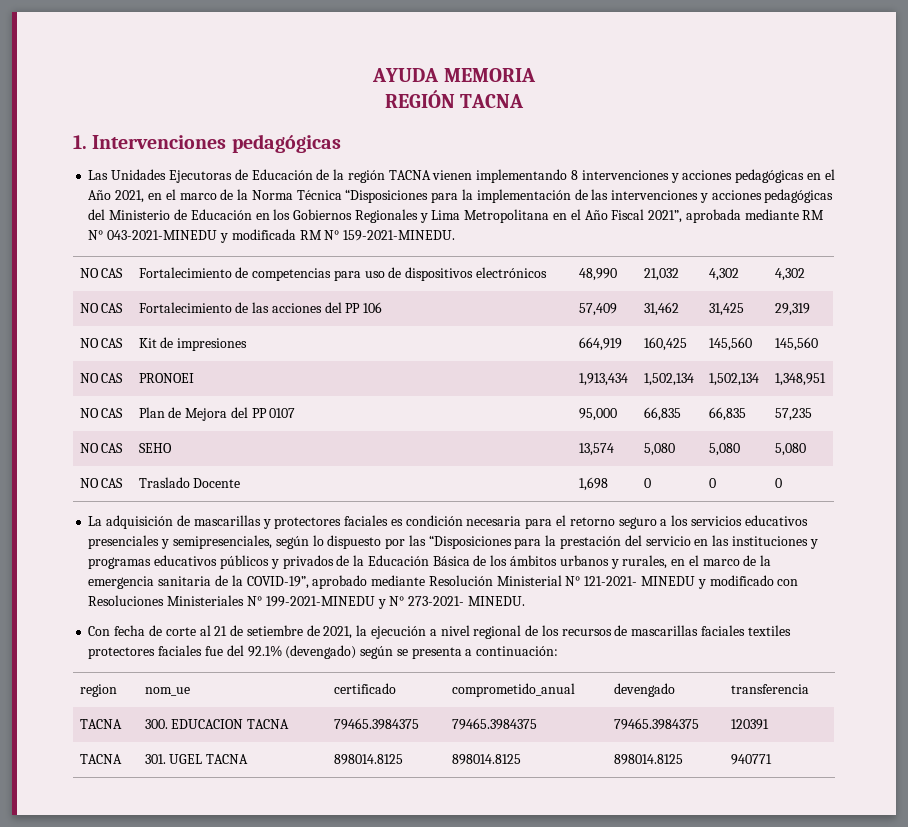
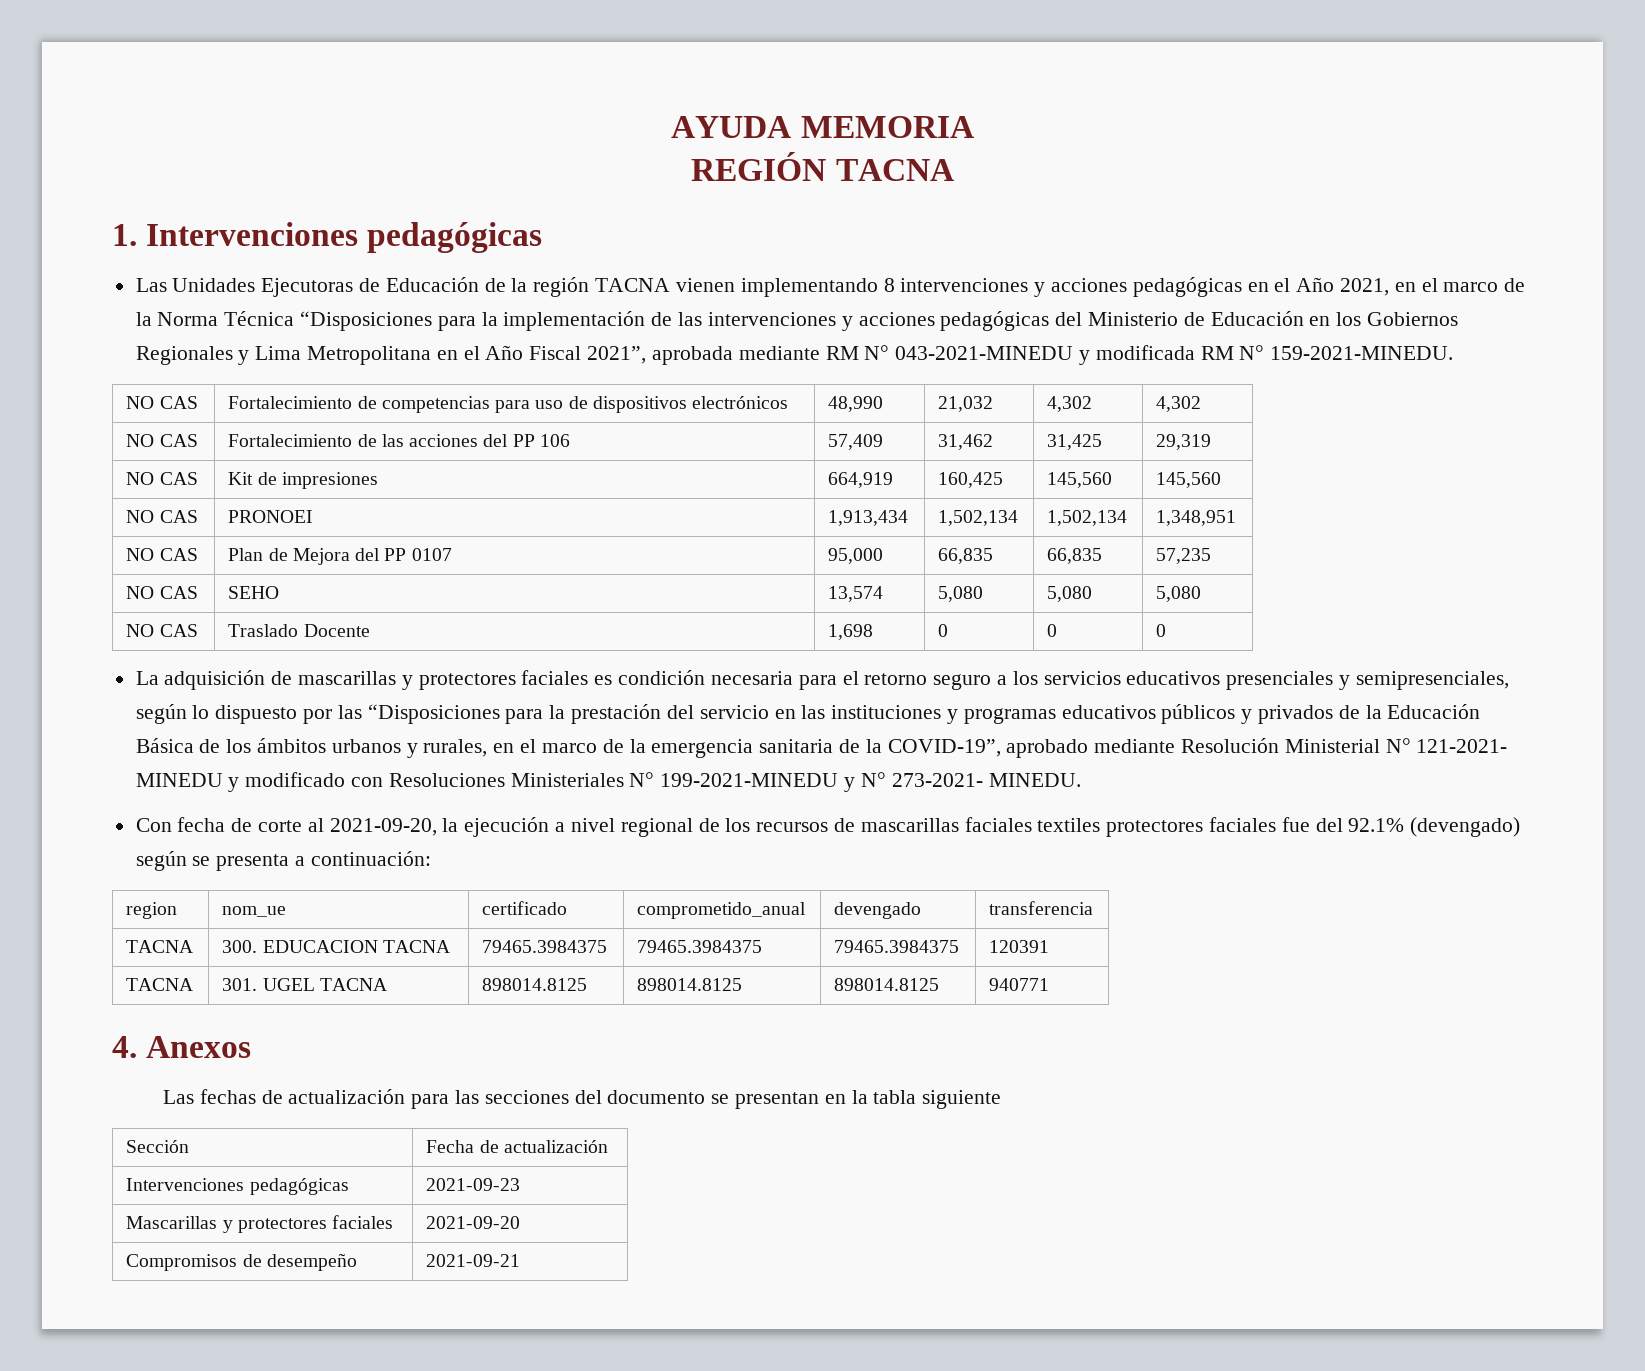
[214,625,353,639] 21 de setiembre de 2021, -> [329,818,437,836] 2021-09-20,
(772, 759) none -> [112,1036,252,1058] [162,1089,1002,1109] [126,1140,190,1153] [426,1140,608,1153] [126,1178,349,1195] [426,1178,521,1191] [126,1215,394,1233] [426,1216,521,1229] [126,1254,357,1271] [426,1254,521,1267] // 4. Anexos // Las fechas de actualización para las secciones del documento se presentan en la tabla siguiente // Sección | Fecha de actualización // Intervenciones pedagógicas | 2021-09-23 // Mascarillas y protectores faciales | 2021-09-20 // Compromisos de desempeño | 2021-09-21

